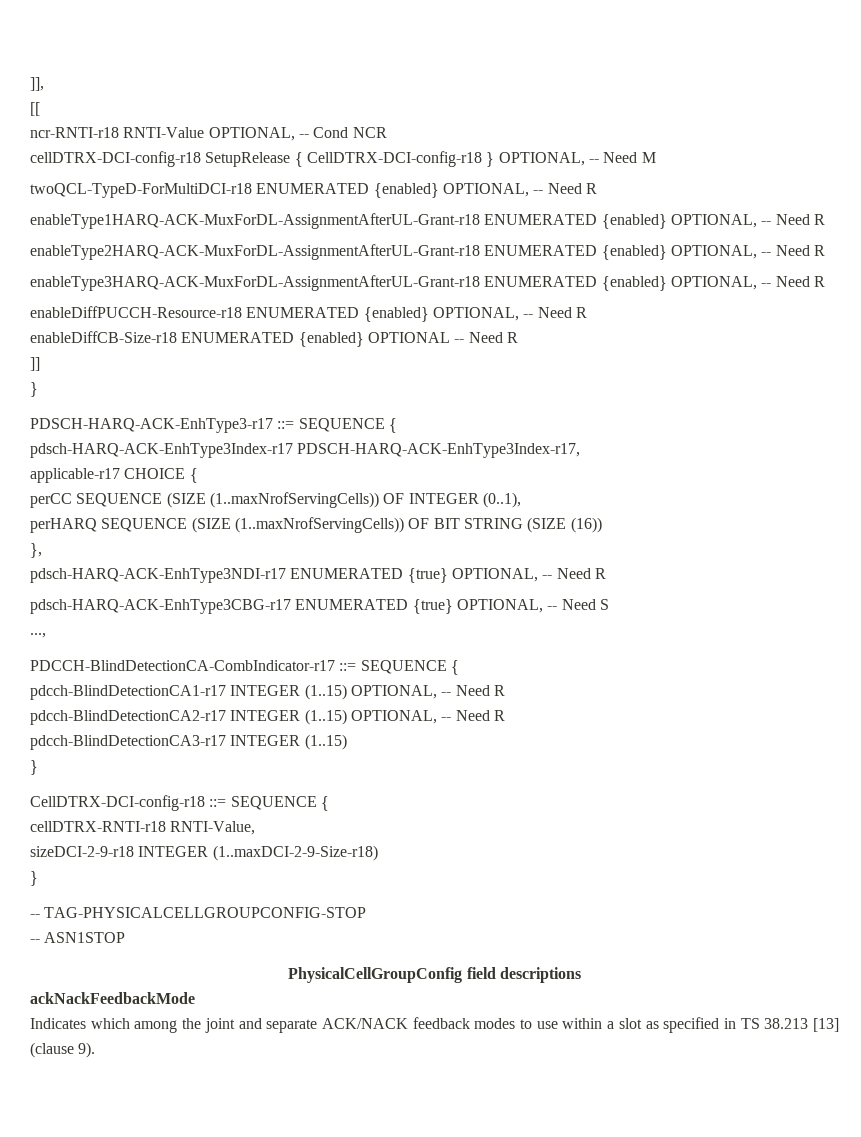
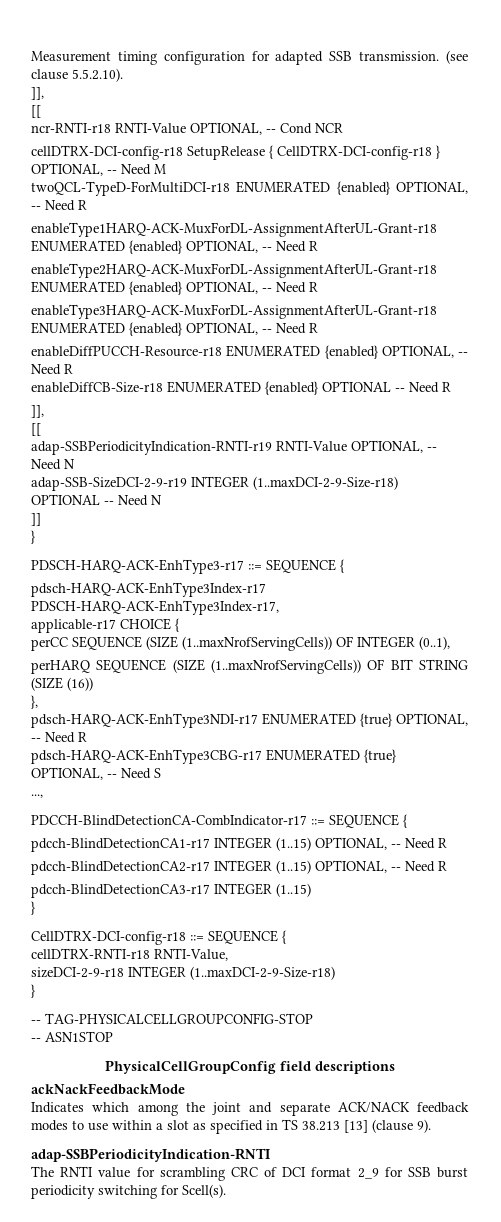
(30, 84) none -> [31,50,468,65] [31,68,123,82] Measurement timing configuration for adapted SSB transmission. (see clause 5.5.2.10). //
(518, 337) none -> [31,405,44,418] [31,423,41,436] [31,440,437,455] [31,459,75,470] [31,476,398,491] [31,494,162,506] // ]], // [[ // adap-SSBPeriodicityIndication-RNTI-r19 RNTI-Value OPTIONAL, -- Need N // adap-SSB-SizeDCI-2-9-r19 INTEGER (1..maxDCI-2-9-Size-r18) OPTIONAL -- Need N
(96, 1050) none -> [31,1148,271,1162] [31,1166,469,1181] [31,1184,226,1199] // adap-SSBPeriodicityIndication-RNTI // The RNTI value for scrambling CRC of DCI format 2_9 for SSB burst periodicity switching for Scell(s).

